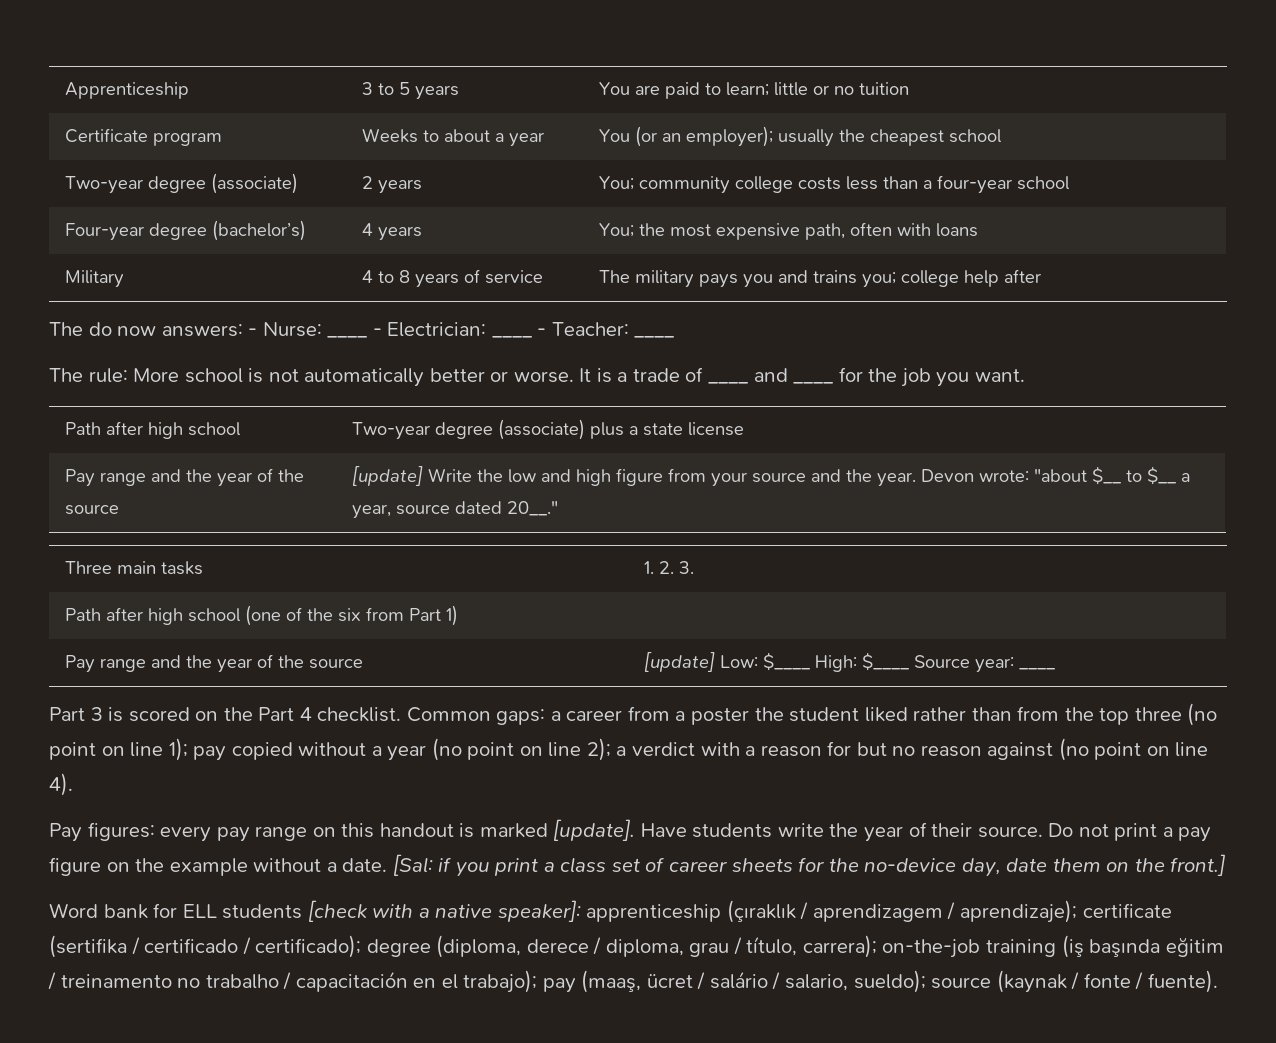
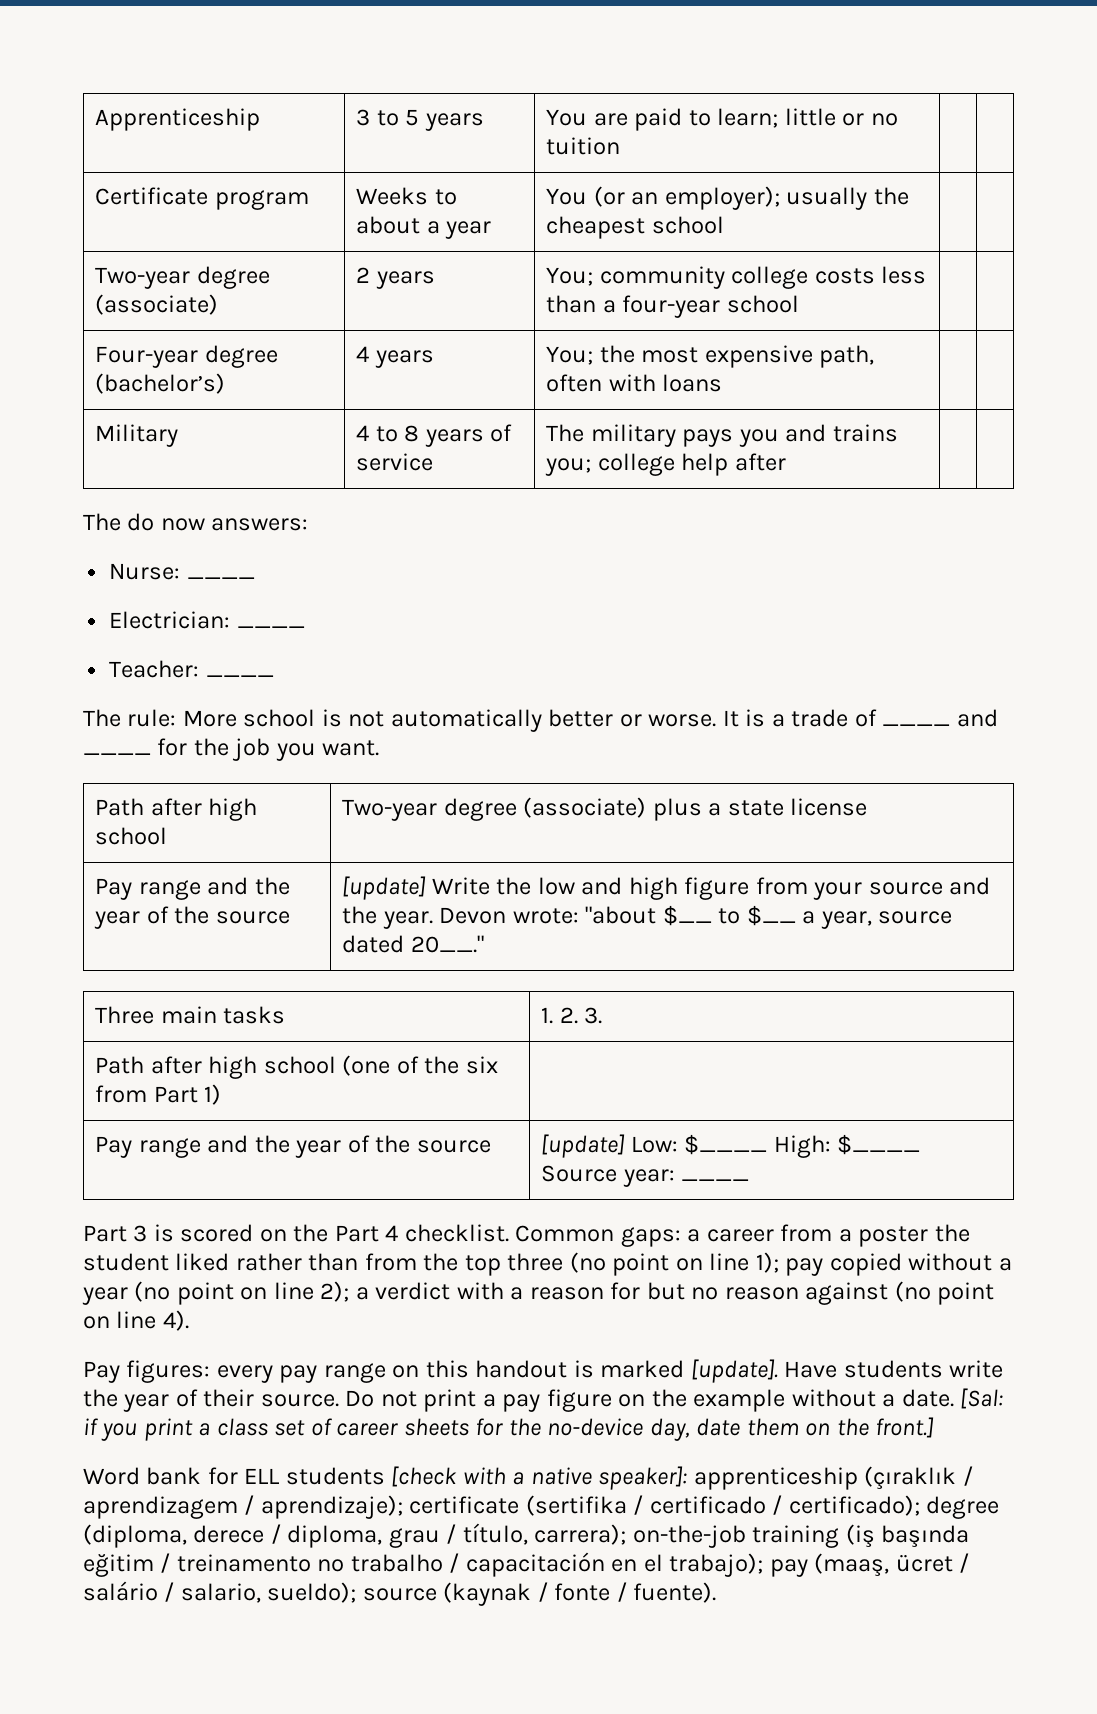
[248,328,258,336] - -> (309, 524) //
[372,328,382,336] - -> (255, 578) //
[537,328,547,336] - -> (305, 627) //

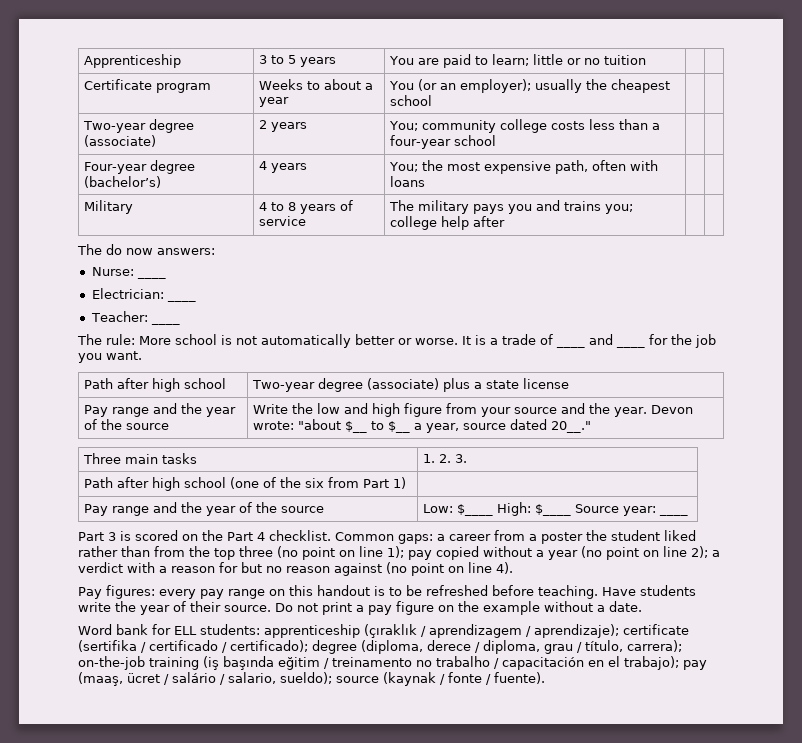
[342,876,427,900] [update] -> (170, 426) none
[541,1134,626,1158] [update] -> (325, 509) none
[600,1359,778,1383] marked [update]. -> [389,585,598,599] to be refreshed before teaching.
[960,1388,1004,1409] [83,1417,935,1441] [83,1466,688,1490] [Sal: if you print a class set of career sheets for the no-device day, date them on the front.] // Word bank for ELL students [check with a native speaker]: -> [78,624,260,635] // Word bank for ELL students:

